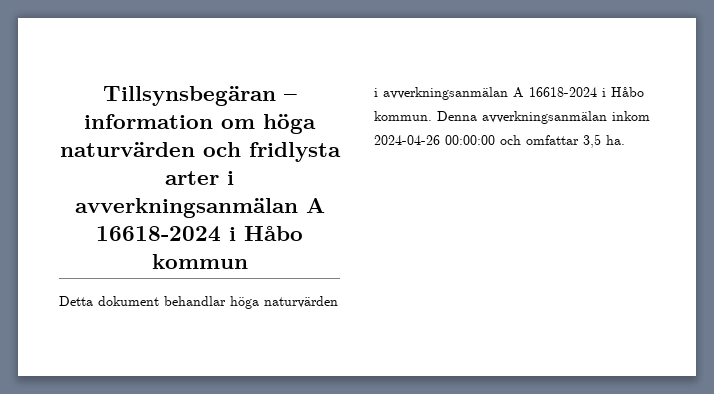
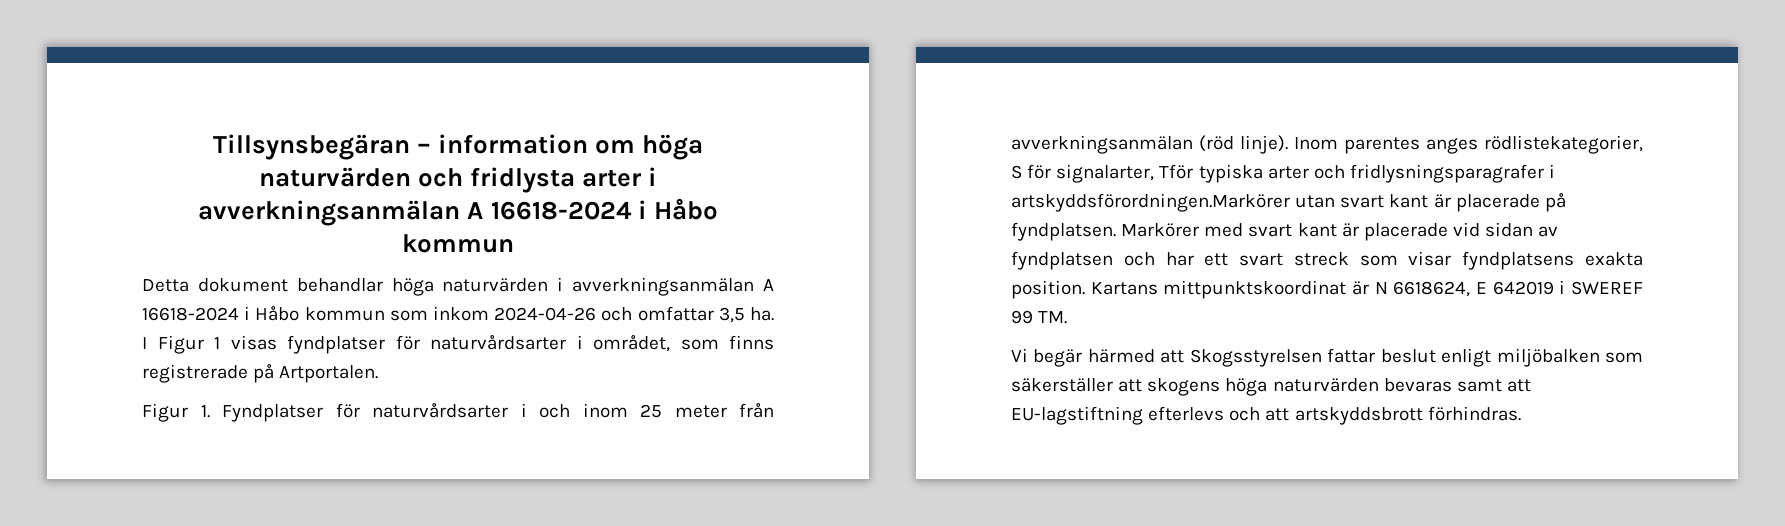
[374,111,607,124] kommun. Denna avverkningsanmälan -> [304,307,428,321] kommun som
[445,135,495,145] 00:00:00 -> (597, 314) none
(625, 140) none -> [142,335,774,354] [142,364,379,383] [142,403,774,422] [1011,135,1643,154] [1011,164,1556,183] [1011,193,1566,212] [1011,222,1559,241] [1011,251,1643,270] [1011,280,1643,299] [1011,310,1068,324] [1011,348,1643,367] [1011,378,1531,396] [1011,406,1521,425] I Figur 1 visas fyndplatser för naturvårdsarter i området, som finns registrerade på Artportalen. // Figur 1. Fyndplatser för naturvårdsarter i och inom 25 meter från avverkningsanmälan (röd linje). Inom parentes anges rödlistekategorier, S för signalarter, Tför typiska arter och fridlysningsparagrafer i artskyddsförordningen.Markörer utan svart kant är placerade på fyndplatsen. Markörer med svart kant är placerade vid sidan av fyndplatsen och har ett svart streck som visar fyndplatsens exakta position. Kartans mittpunktskoordinat är N 6618624, E 642019 i SWEREF 99 TM. // Vi begär härmed att Skogsstyrelsen fattar beslut enligt miljöbalken som säkerställer att skogens höga naturvärden bevaras samt att EU-lagstiftning efterlevs och att artskyddsbrott förhindras.

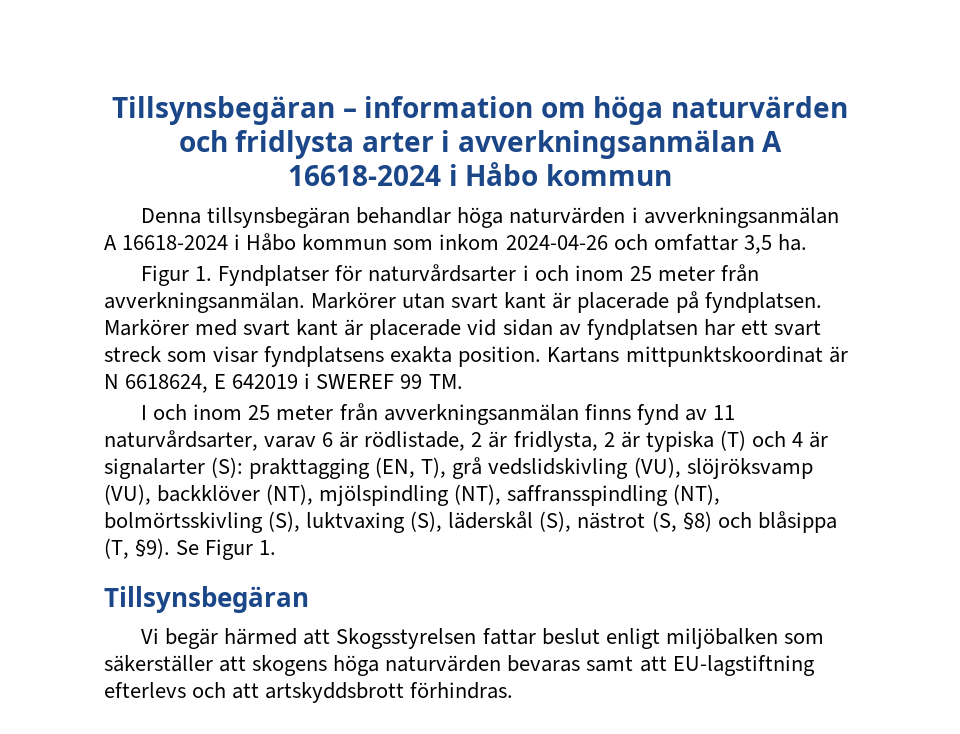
[142,278,288,292] Detta dokument -> [141,207,351,228] Denna tillsynsbegäran
[142,335,774,354] [142,364,379,383] I Figur 1 visas fyndplatser för naturvårdsarter i området, som finns registrerade på Artportalen. -> (807, 242) none
[1011,135,1643,154] [1011,164,1556,183] [1011,193,1290,212] avverkningsanmälan (röd linje). Inom parentes anges rödlistekategorier, S för signalarter, Tför typiska arter och fridlysningsparagrafer i artskyddsförordningen.Markörer -> [104,292,397,313] avverkningsanmälan. Markörer
[1123,252,1155,266] och -> (698, 329) none
(1068, 317) none -> [141,403,735,425] [104,430,829,452] [104,457,813,479] [104,484,721,506] [104,511,837,533] [104,538,277,560] [104,586,309,613] // I och inom 25 meter från avverkningsanmälan finns fynd av 11 naturvårdsarter, varav 6 är rödlistade, 2 är fridlysta, 2 är typiska (T) och 4 är signalarter (S): prakttagging (EN, T), grå vedslidskivling (VU), slöjröksvamp (VU), backklöver (NT), mjölspindling (NT), saffransspindling (NT), bolmörtsskivling (S), luktvaxing (S), läderskål (S), nästrot (S, §8) och blåsippa (T, §9). Se Figur 1. // Tillsynsbegäran

